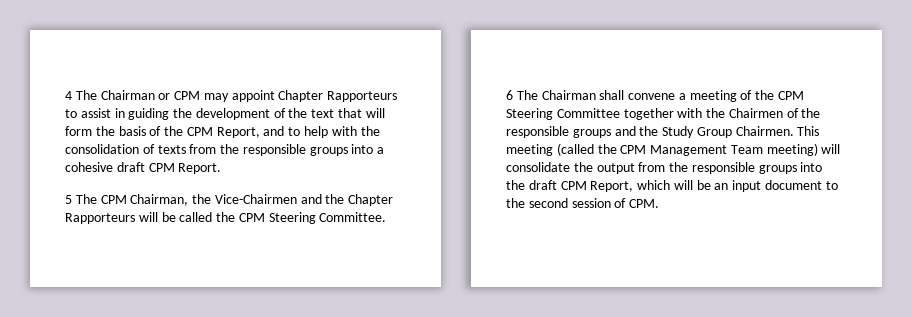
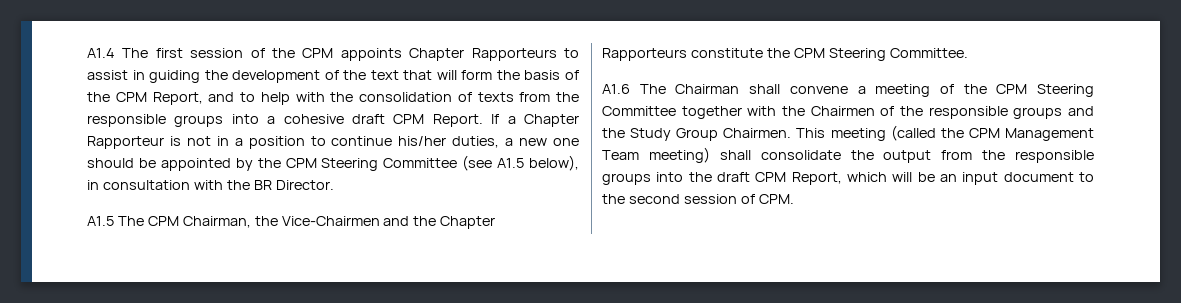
[65,90,275,102] 4 The Chairman or CPM may appoint -> [87,48,402,61] A1.4 The first session of the CPM appoints
[65,195,72,204] // 5 -> [491,114,579,127] [87,136,579,149] [87,155,579,171] [87,180,334,190] [87,216,114,226] If a Chapter Rapporteur is not in a position to continue his/her duties, a new one should be appointed by the CPM Steering Committee (see A1.5 below), in consultation with the BR Director. // A1.5
[138,212,213,222] will be called -> [690,48,763,58] constitute
[506,90,513,100] 6 -> [602,84,630,94] A1.6
[821,144,841,154] will -> [719,150,751,160] shall

